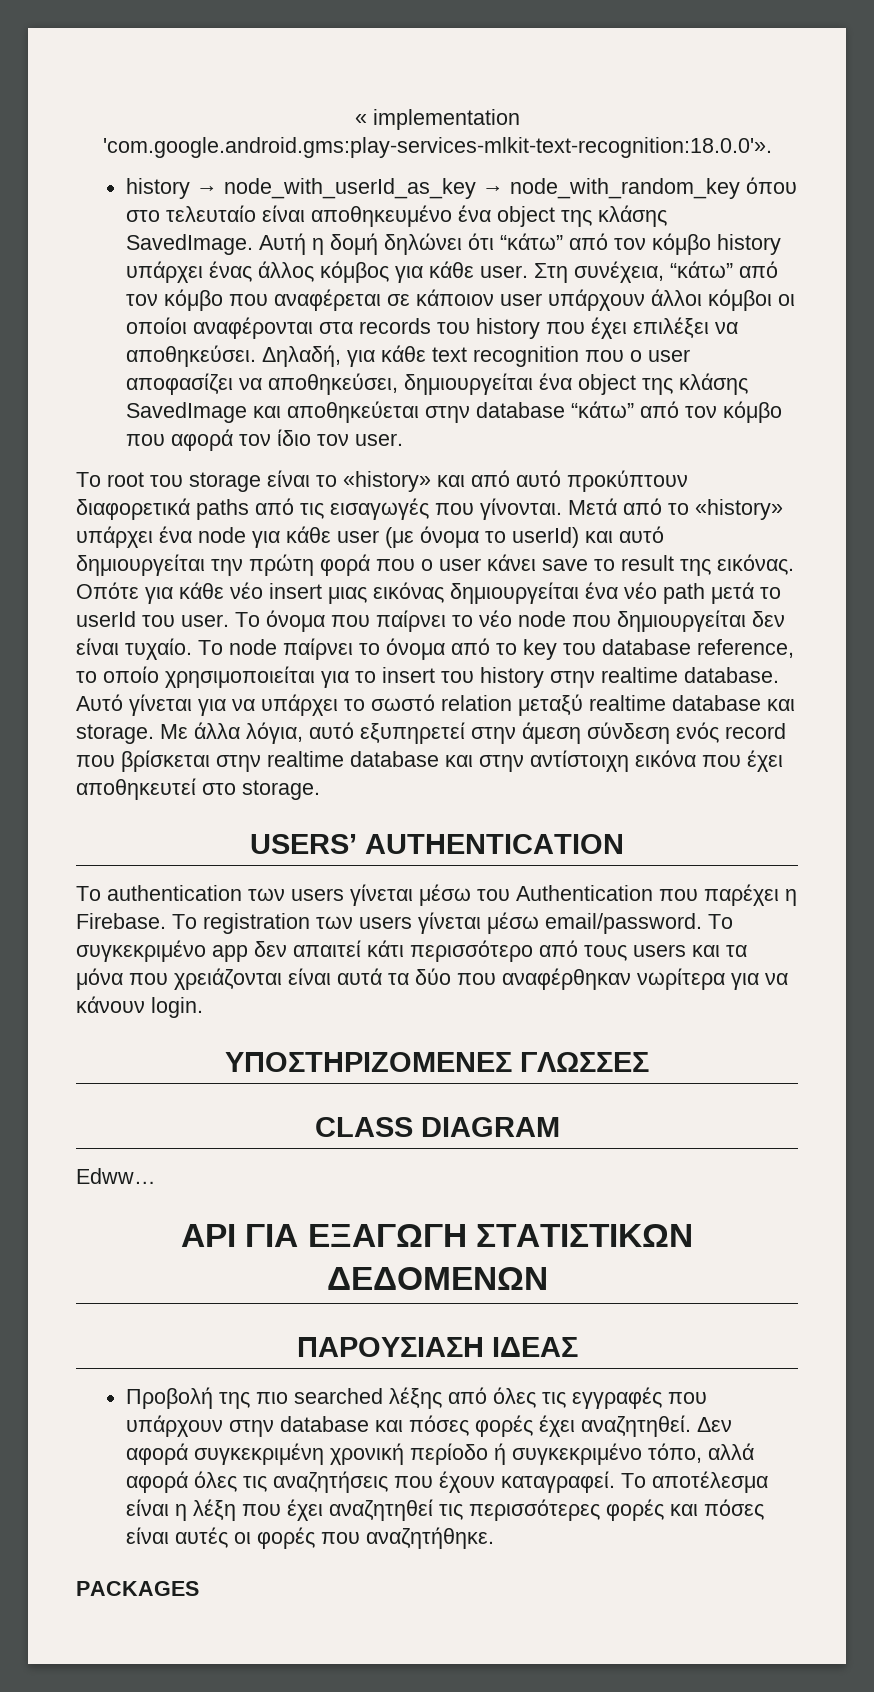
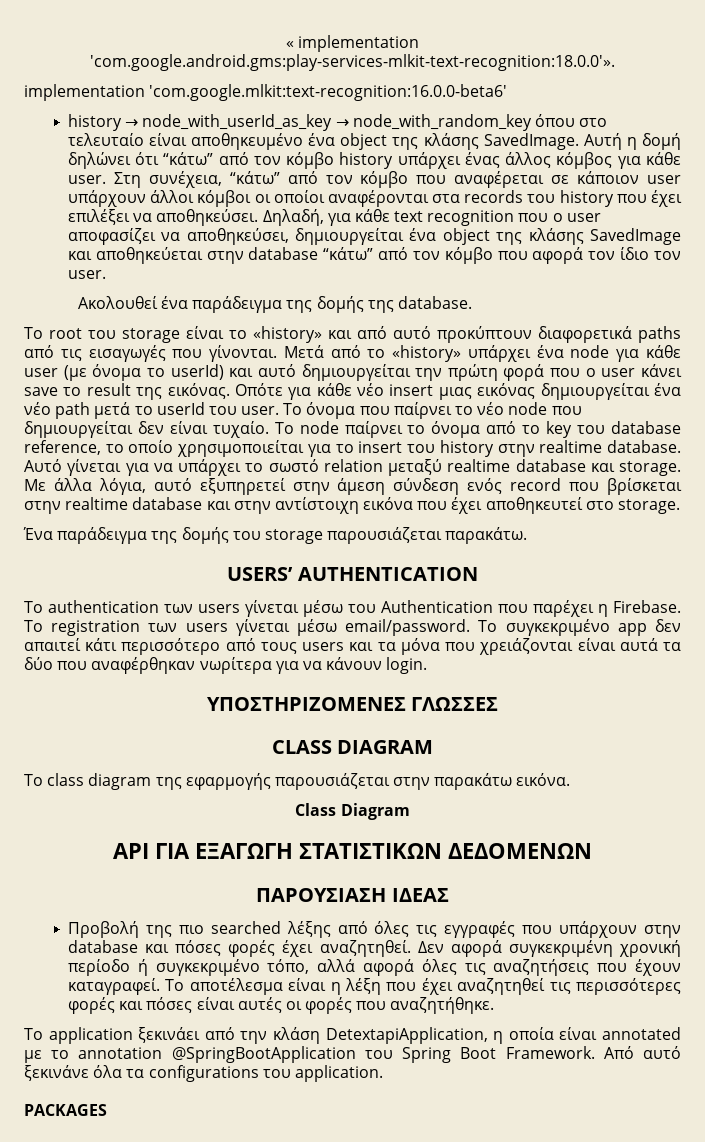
(772, 147) none -> [24,84,508,101] // implementation 'com.google.mlkit:text-recognition:16.0.0-beta6'
(403, 439) none -> [77,296,472,313] // Ακολουθεί ένα παράδειγμα της δομής της database.
(320, 790) none -> [23,527,528,544] // Ένα παράδειγμα της δομής του storage παρουσιάζεται παρακάτω.
[76,1168,156,1184] Edww… -> [24,773,571,790] [295,803,410,820] Το class diagram της εφαρμογής παρουσιάζεται στην παρακάτω εικόνα. // Class Diagram
(494, 1538) none -> [24,1027,681,1044] [24,1046,681,1063] [24,1065,383,1082] // Το application ξεκινάει από την κλάση DetextapiApplication, η οποία είναι annotated με το annotation @SpringBootApplication του Spring Boot Framework. Από αυτό ξεκινάνε όλα τα configurations του application.

